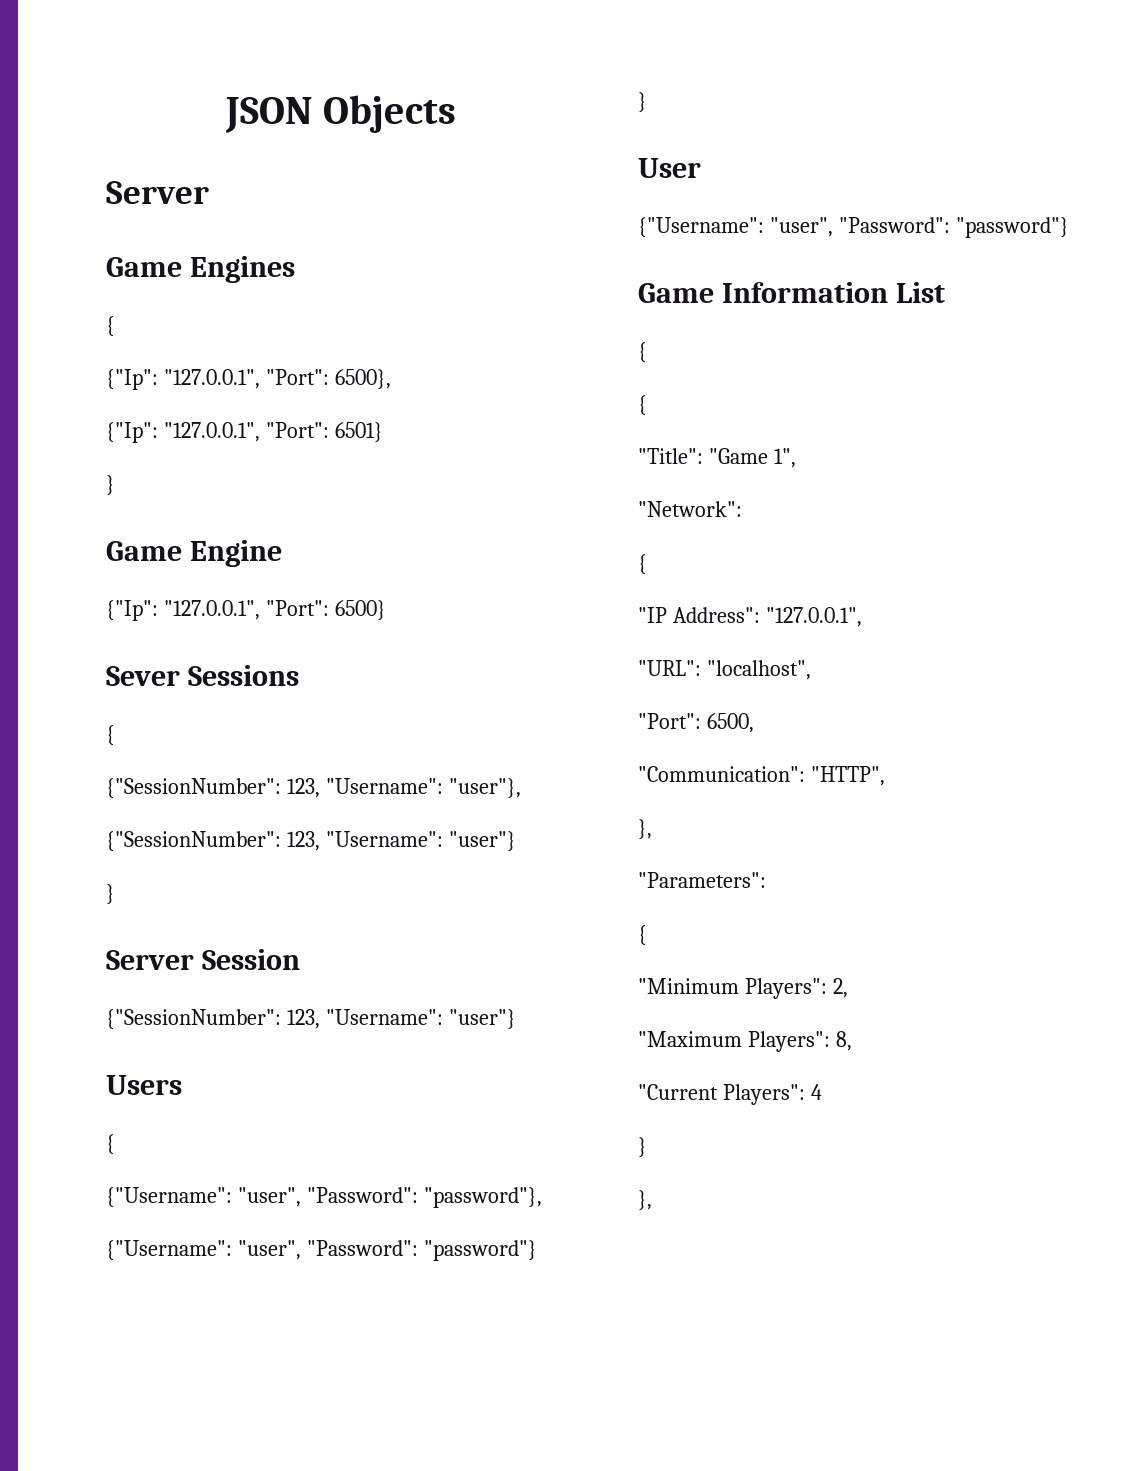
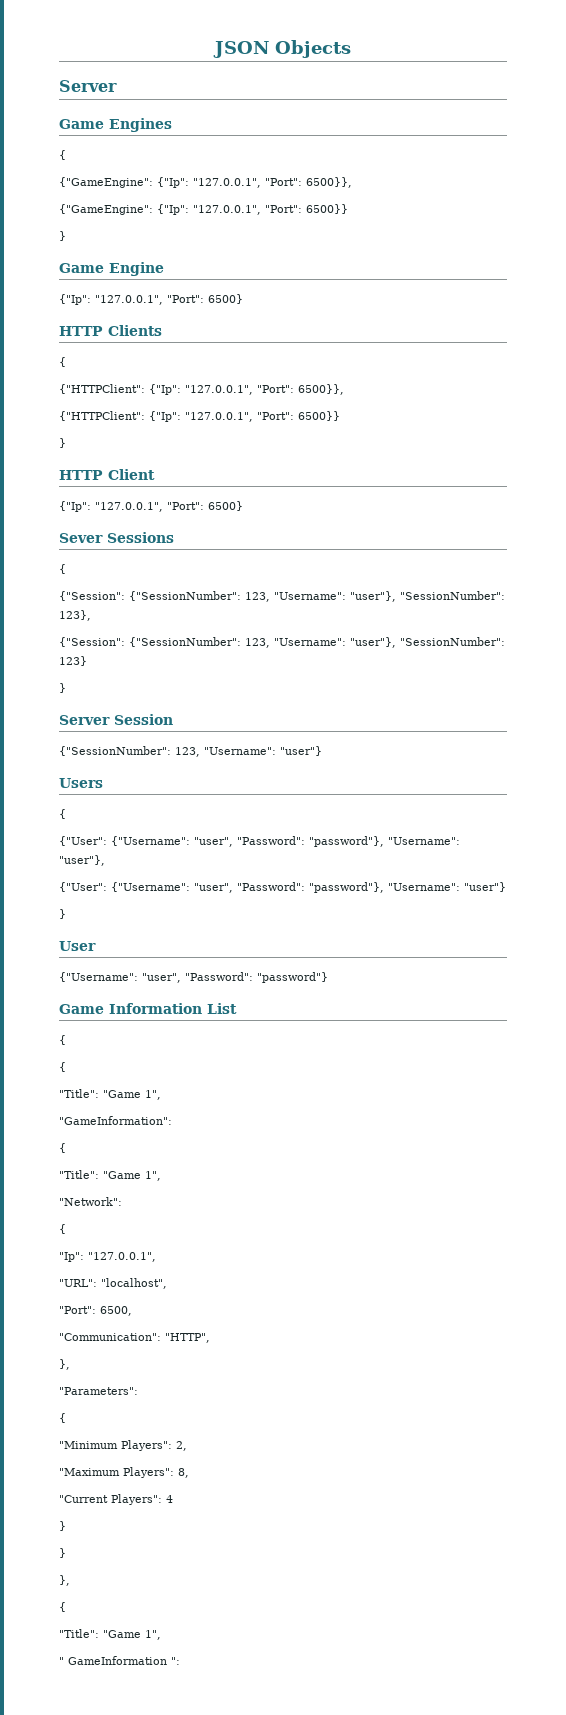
[106,369,391,390] [106,422,383,443] {"Ip": "127.0.0.1", "Port": 6500}, // {"Ip": "127.0.0.1", "Port": 6501} -> [59,177,352,188] [59,204,348,215] {"GameEngine": {"Ip": "127.0.0.1", "Port": 6500}}, // {"GameEngine": {"Ip": "127.0.0.1", "Port": 6500}}
(386, 610) none -> [59,325,162,336] [59,357,66,367] [59,384,344,395] [59,411,340,422] [59,438,66,448] [59,469,155,480] [59,501,243,512] // HTTP Clients // { // {"HTTPClient": {"Ip": "127.0.0.1", "Port": 6500}}, // {"HTTPClient": {"Ip": "127.0.0.1", "Port": 6500}} // } // HTTP Client // {"Ip": "127.0.0.1", "Port": 6500}
[106,778,521,799] [106,831,516,852] {"SessionNumber": 123, "Username": "user"}, // {"SessionNumber": 123, "Username": "user"} -> [59,591,505,602] [59,610,91,621] [59,637,505,648] [59,656,87,666] {"Session": {"SessionNumber": 123, "Username": "user"}, "SessionNumber": 123}, // {"Session": {"SessionNumber": 123, "Username": "user"}, "SessionNumber": 123}
[106,1187,542,1208] [106,1240,537,1261] {"Username": "user", "Password": "password"}, // {"Username": "user", "Password": "password"} -> [59,836,460,847] [59,855,105,866] [59,882,506,893] {"User": {"Username": "user", "Password": "password"}, "Username": "user"}, // {"User": {"Username": "user", "Password": "password"}, "Username": "user"}
(796, 458) none -> [59,1116,172,1125] [59,1143,66,1153] [59,1170,161,1181] // "GameInformation": // { // "Title": "Game 1",
[638,607,760,623] "IP Address": -> [59,1252,84,1262] "Ip":
[638,1190,652,1211] // }, -> [59,1548,66,1558] [59,1575,70,1586] [59,1602,66,1612] [59,1629,161,1640] [59,1656,180,1665] // } // }, // { // "Title": "Game 1", // " GameInformation ":

